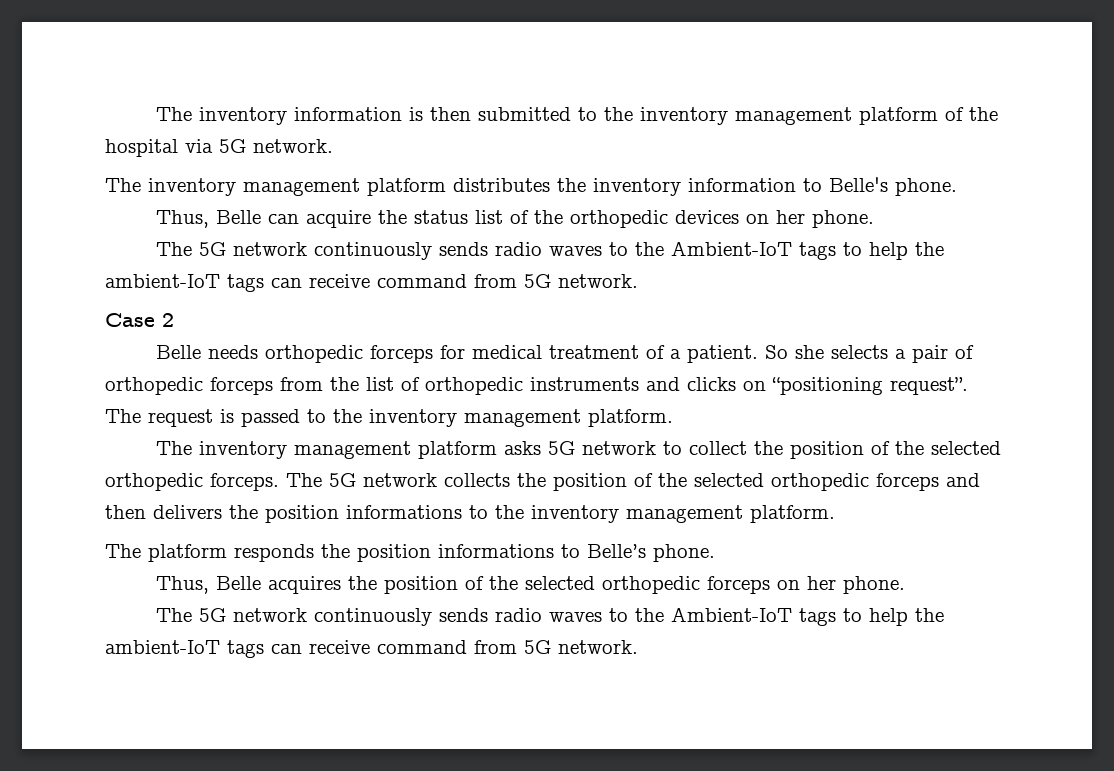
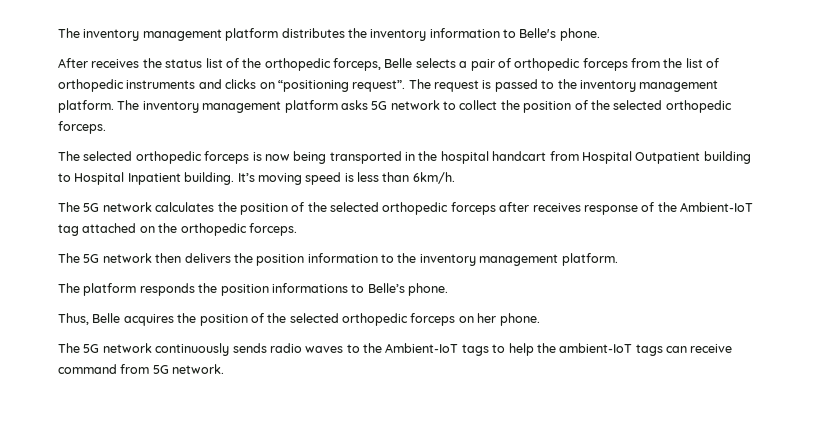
[156,107,999,125] [105,139,333,157] [105,178,236,196] The inventory information is then submitted to the inventory management platform of the hospital via 5G network. // The inventory -> [58,28,140,41] The inventory
[156,210,372,228] Thus, Belle can acquire -> [58,58,140,68] After receives
[675,210,875,228] [156,241,945,260] [105,274,638,292] [105,313,174,327] [156,345,825,363] devices on her phone. // The 5G network continuously sends radio waves to the Ambient-IoT tags to help the ambient-IoT tags can receive command from 5G network. // Case 2 // Belle needs orthopedic forceps for medical treatment of a patient. So she -> [333,58,413,71] forceps, Belle
(673, 418) // -> (114, 106) none
[286,473,980,491] The 5G network collects the position of the selected orthopedic forceps and -> [58,151,751,164] [58,172,455,185] [58,202,753,215] [58,223,297,236] [58,253,152,263] // The selected orthopedic forceps is now being transported in the hospital handcart from Hospital Outpatient building to Hospital Inpatient building. It’s moving speed is less than 6km/h. // The 5G network calculates the position of the selected orthopedic forceps after receives response of the Ambient-IoT tag attached on the orthopedic forceps. // The 5G network
[346,505,462,519] informations -> [307,253,378,263] information

